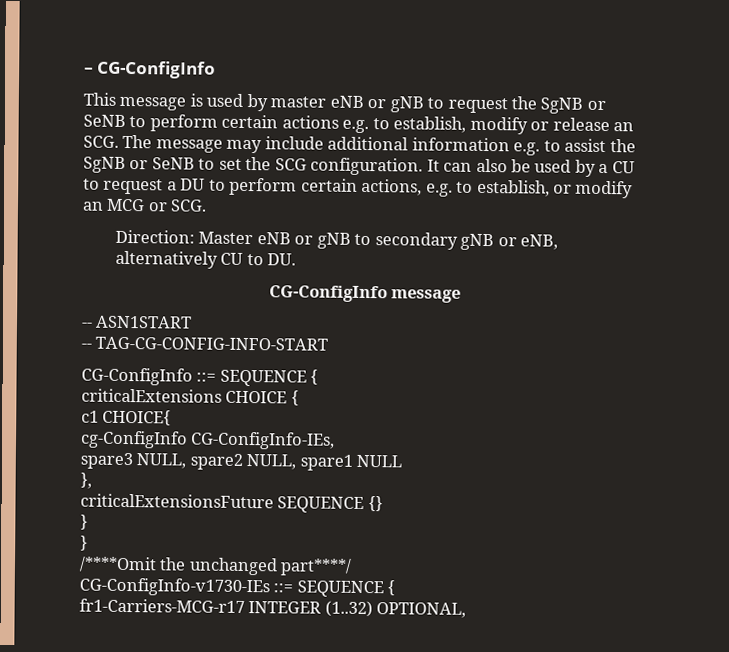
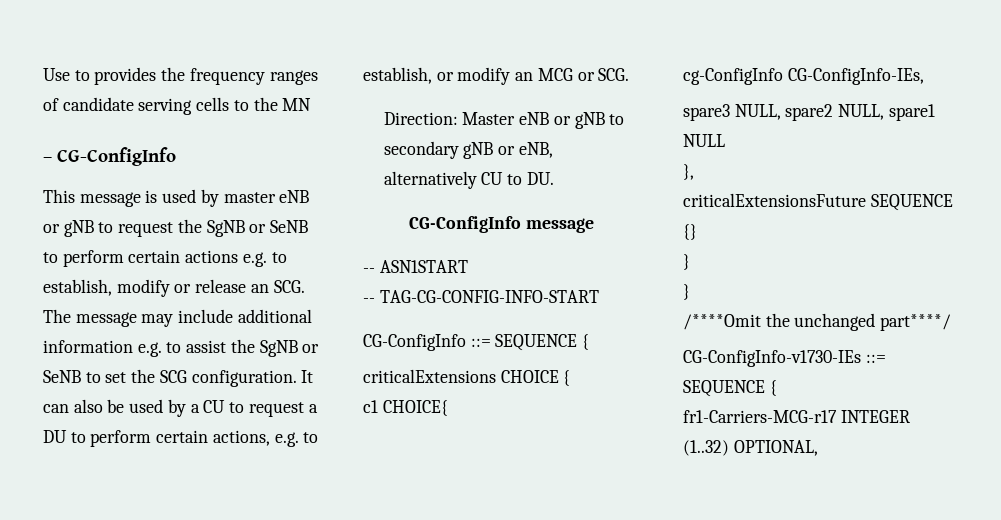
(84, 70) none -> [43,67,318,85] [43,97,312,115] Use to provides the frequency ranges of candidate serving cells to the MN //

